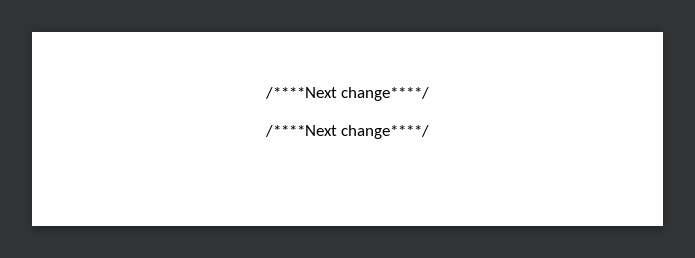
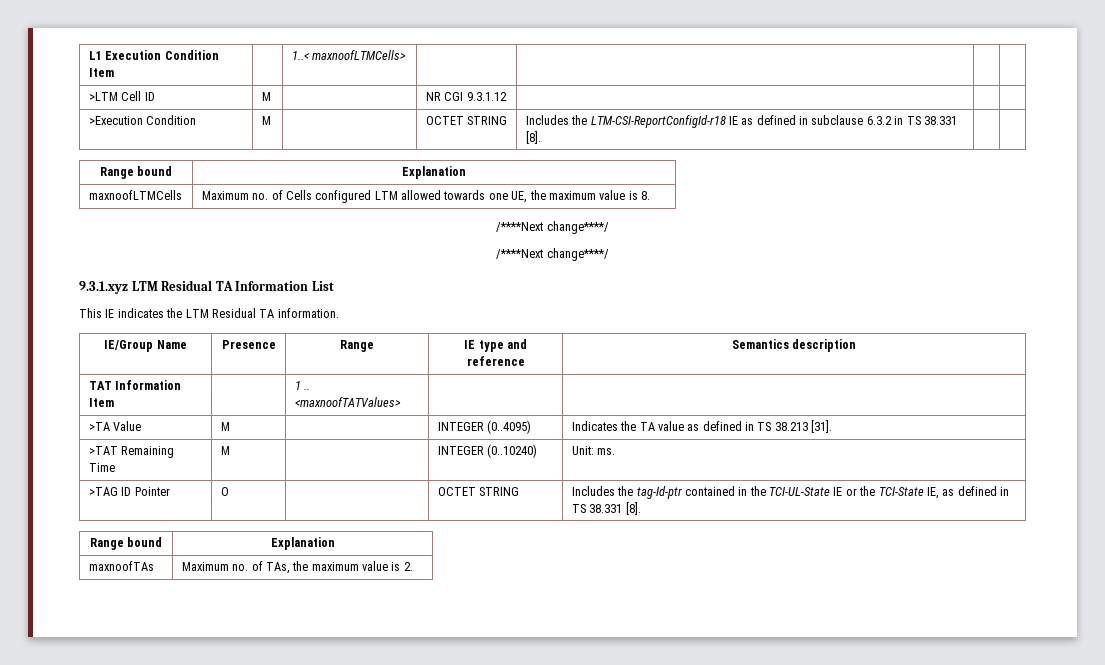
[264,87,430,101] [264,125,430,139] /****Next change****/ // /****Next change****/ -> [88,50,219,60] [88,68,114,77] [291,50,407,60] [88,91,155,101] [261,92,271,101] [425,92,507,101] [88,115,197,125] [261,116,271,125] [425,116,508,125] [525,115,957,128] [525,131,541,144] [99,166,173,179] [402,166,466,179] [88,190,182,200] [201,190,651,203] [496,221,609,234] [496,248,609,261] [79,280,334,294] [79,308,339,318] [104,340,187,352] [221,340,276,349] [340,340,374,352] [464,339,527,352] [466,356,525,366] [731,339,857,352] [88,380,182,390] [88,398,114,407] [294,381,311,390] [294,397,401,407] [88,421,142,431] [220,422,230,431] [437,420,532,434] [571,420,833,433] [88,446,175,458] [88,463,115,472] [220,446,230,455] [437,444,538,458] [571,446,616,455] [88,487,170,496] [220,487,229,496] [437,487,520,496] [571,486,1010,499] [571,502,641,515] [89,537,163,550] [270,537,335,550] [88,561,154,571] [181,561,413,574] L1 Execution Condition Item | | 1..< maxnoofLTMCells> | | | | // >LTM Cell ID | M | | NR CGI 9.3.1.12 | | | // >Execution Condition | M | | OCTET STRING | Includes the LTM-CSI-ReportConfigId-r18 IE as defined in subclause 6.3.2 in TS 38.331 [8]. | | // Range bound | Explanation // maxnoofLTMCells | Maximum no. of Cells configured LTM allowed towards one UE, the maximum value is 8. // /****Next change****/ // /****Next change****/ // 9.3.1.xyz LTM Residual TA Information List // This IE indicates the LTM Residual TA information. // IE/Group Name | Presence | Range | IE type and reference | Semantics description // TAT Information Item | | 1 .. <maxnoofTATValues> | | // >TA Value | M | | INTEGER (0..4095) | Indicates the TA value as defined in TS 38.213 [31]. // >TAT Remaining Time | M | | INTEGER (0..10240) | Unit: ms. // >TAG ID Pointer | O | | OCTET STRING | Includes the tag-Id-ptr contained in the TCI-UL-State IE or the TCI-State IE, as defined in TS 38.331 [8]. // Range bound | Explanation // maxnoofTAs | Maximum no. of TAs, the maximum value is 2.

